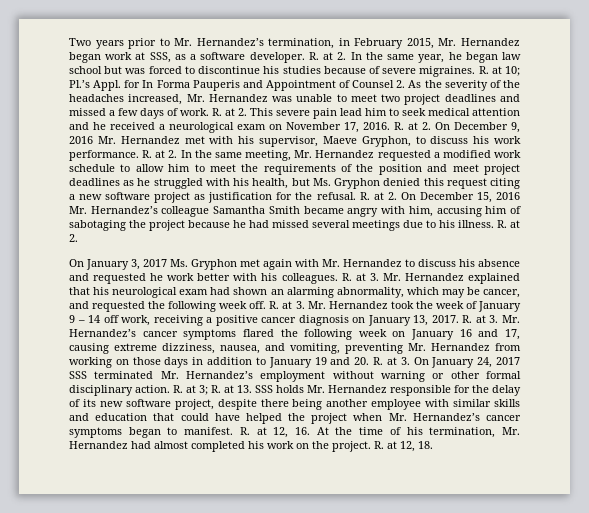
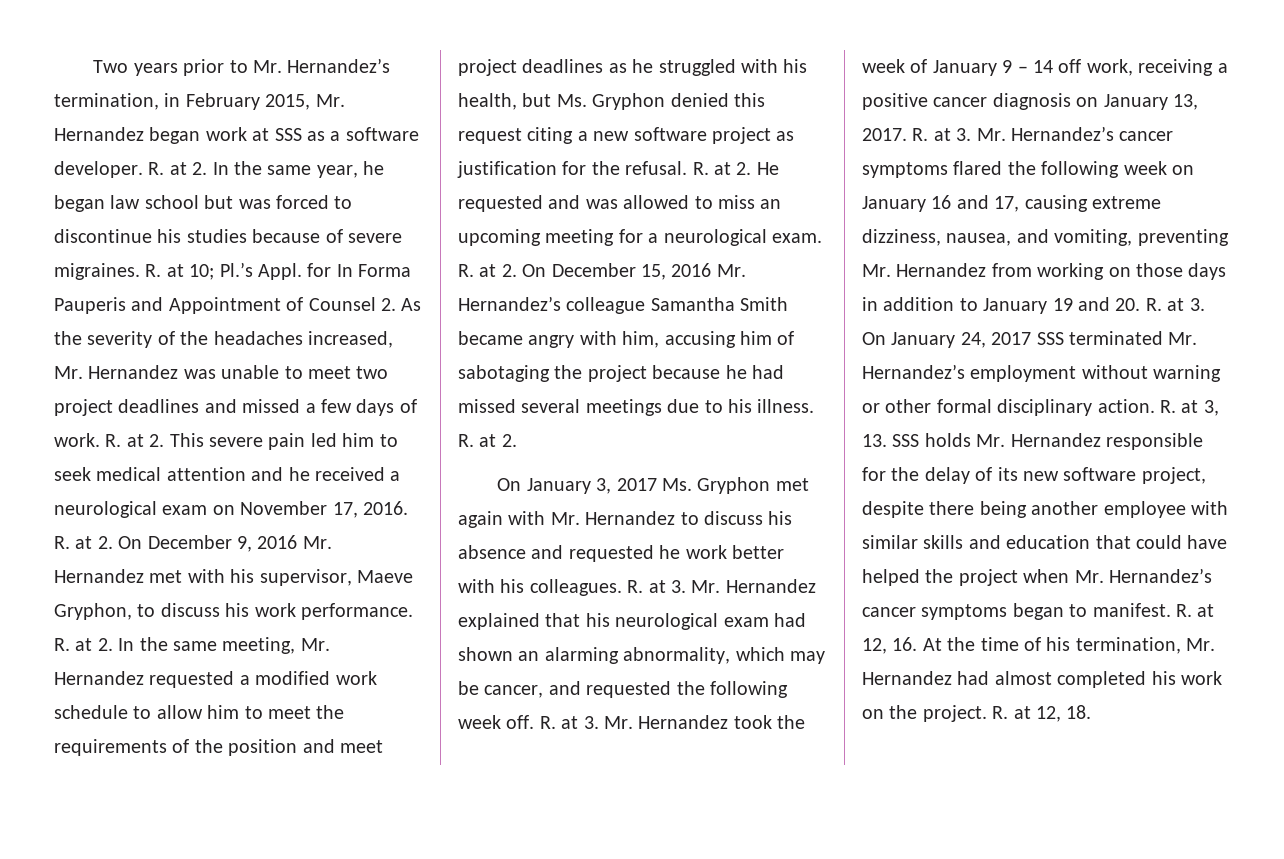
[149,52,171,63] SSS, -> [274,128,302,141] SSS
[340,108,362,116] lead -> [310,433,337,447] led
(397, 196) none -> [756,162,779,175] [458,195,782,212] [458,229,822,246] [458,264,517,277] He requested and was allowed to miss an upcoming meeting for a neurological exam. R. at 2.
[199,385,234,395] 3; R. at -> [1203,400,1219,416] 3,

